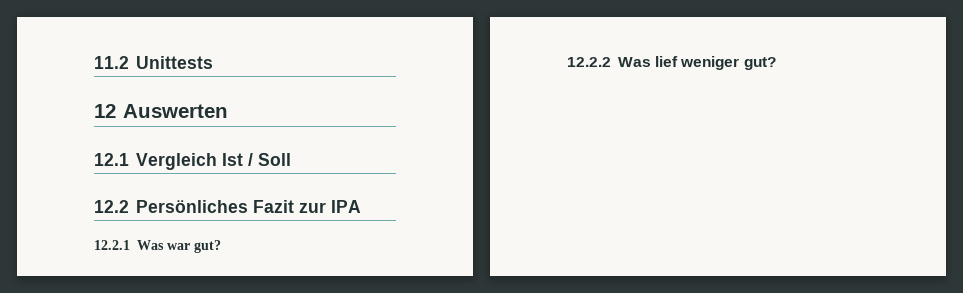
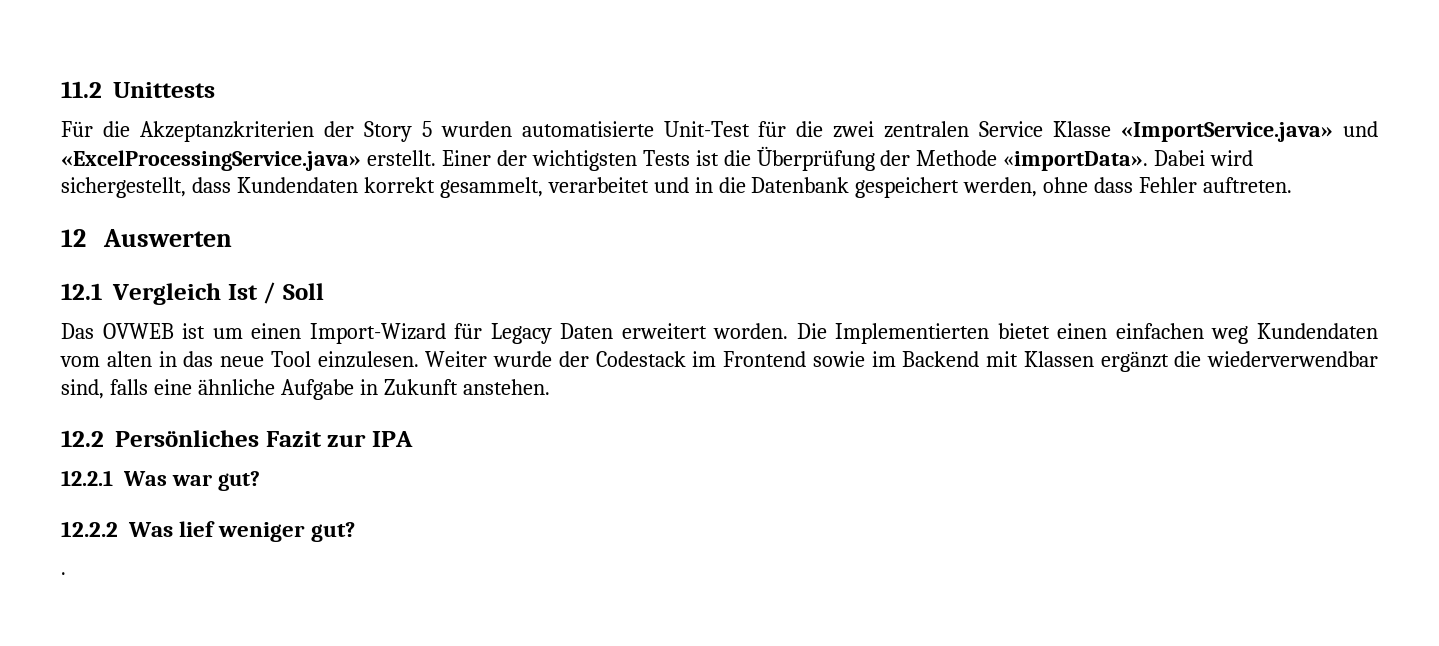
(213, 62) none -> [61,121,1378,142] [61,146,1254,171] [61,177,1293,198] // Für die Akzeptanzkriterien der Story 5 wurden automatisierte Unit-Test für die zwei zentralen Service Klasse «ImportService.java» und «ExcelProcessingService.java» erstellt. Einer der wichtigsten Tests ist die Überprüfung der Methode «importData». Dabei wird sichergestellt, dass Kundendaten korrekt gesammelt, verarbeitet und in die Datenbank gespeichert werden, ohne dass Fehler auftreten.
(291, 159) none -> [61,323,1378,344] [60,351,1378,372] [61,379,550,400] // Das OVWEB ist um einen Import-Wizard für Legacy Daten erweitert worden. Die Implementierten bietet einen einfachen weg Kundendaten vom alten in das neue Tool einzulesen. Weiter wurde der Codestack im Frontend sowie im Backend mit Klassen ergänzt die wiederverwendbar sind, falls eine ähnliche Aufgabe in Zukunft anstehen.
(776, 63) none -> [61,572,66,575] // .

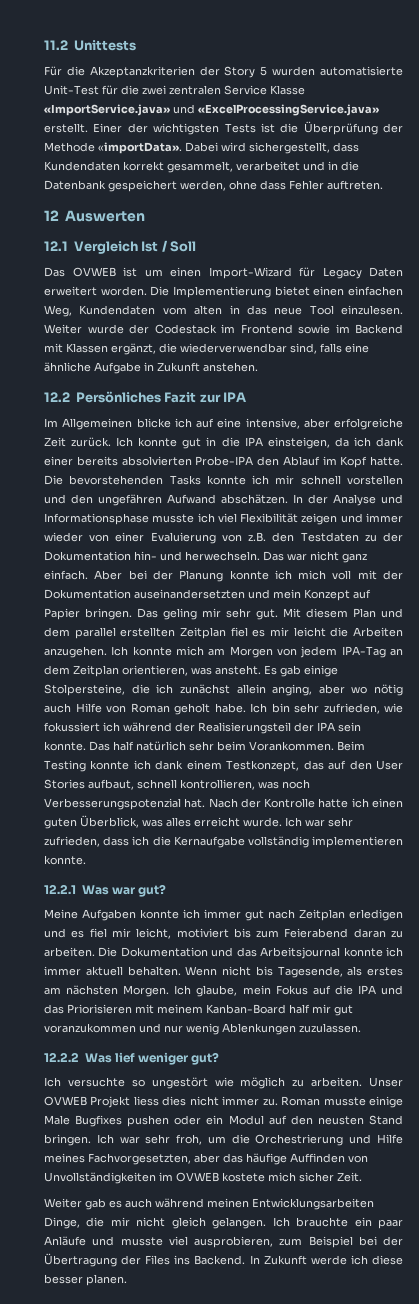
[835,323,990,344] Implementierten -> [173,286,271,298] Implementierung
[1211,326,1249,344] weg -> [44,305,72,317] Weg,
[1100,351,1169,372] ergänzt -> [111,343,156,355] ergänzt,
[61,470,260,491] 12.2.1 Was war gut? -> [44,418,403,430] [44,437,404,449] [44,456,403,468] [44,475,403,485] [44,494,403,506] [44,513,403,525] [44,532,404,544] [44,551,367,563] [44,570,404,582] [44,589,371,601] [44,608,403,620] [44,627,403,639] [44,646,403,658] [44,665,338,677] [44,684,403,696] [44,703,403,715] [44,722,361,734] [44,741,365,751] [44,760,404,772] [44,779,310,790] [44,798,403,810] [44,815,353,829] [44,836,403,848] [44,855,86,865] [44,884,166,897] [44,909,403,921] [44,928,404,939] [44,947,403,959] [44,966,403,978] [44,985,404,997] [44,1004,353,1016] [44,1023,361,1035] Im Allgemeinen blicke ich auf eine intensive, aber erfolgreiche Zeit zurück. Ich konnte gut in die IPA einsteigen, da ich dank einer bereits absolvierten Probe-IPA den Ablauf im Kopf hatte. Die bevorstehenden Tasks konnte ich mir schnell vorstellen und den ungefähren Aufwand abschätzen. In der Analyse und Informationsphase musste ich viel Flexibilität zeigen und immer wieder von einer Evaluierung von z.B. den Testdaten zu der Dokumentation hin- und herwechseln. Das war nicht ganz einfach. Aber bei der Planung konnte ich mich voll mit der Dokumentation auseinandersetzten und mein Konzept auf Papier bringen. Das geling mir sehr gut. Mit diesem Plan und dem parallel erstellten Zeitplan fiel es mir leicht die Arbeiten anzugehen. Ich konnte mich am Morgen von jedem IPA-Tag an dem Zeitplan orientieren, was ansteht. Es gab einige Stolpersteine, die ich zunächst allein anging, aber wo nötig auch Hilfe von Roman geholt habe. Ich bin sehr zufrieden, wie fokussiert ich während der Realisierungsteil der IPA sein konnte. Das half natürlich sehr beim Vorankommen. Beim Testing konnte ich dank einem Testkonzept, das auf den User Stories aufbaut, schnell kontrollieren, was noch Verbesserungspotenzial hat. Nach der Kontrolle hatte ich einen guten Überblick, was alles erreicht wurde. Ich war sehr zufrieden, dass ich die Kernaufgabe vollständig implementieren konnte. // 12.2.1 Was war gut? // Meine Aufgaben konnte ich immer gut nach Zeitplan erledigen und es fiel mir leicht, motiviert bis zum Feierabend daran zu arbeiten. Die Dokumentation und das Arbeitsjournal konnte ich immer aktuell behalten. Wenn nicht bis Tagesende, als erstes am nächsten Morgen. Ich glaube, mein Fokus auf die IPA und das Priorisieren mit meinem Kanban-Board half mir gut voranzukommen und nur wenig Ablenkungen zuzulassen.
[61,572,66,575] . -> [44,1077,403,1089] [44,1096,404,1108] [44,1115,403,1127] [44,1134,403,1146] [44,1153,368,1165] [44,1172,362,1184] [44,1198,374,1210] [44,1217,404,1229] [44,1236,403,1248] [44,1253,403,1267] [44,1274,127,1286] Ich versuchte so ungestört wie möglich zu arbeiten. Unser OVWEB Projekt liess dies nicht immer zu. Roman musste einige Male Bugfixes pushen oder ein Modul auf den neusten Stand bringen. Ich war sehr froh, um die Orchestrierung und Hilfe meines Fachvorgesetzten, aber das häufige Auffinden von Unvollständigkeiten im OVWEB kostete mich sicher Zeit. // Weiter gab es auch während meinen Entwicklungsarbeiten Dinge, die mir nicht gleich gelangen. Ich brauchte ein paar Anläufe und musste viel ausprobieren, zum Beispiel bei der Übertragung der Files ins Backend. In Zukunft werde ich diese besser planen.

